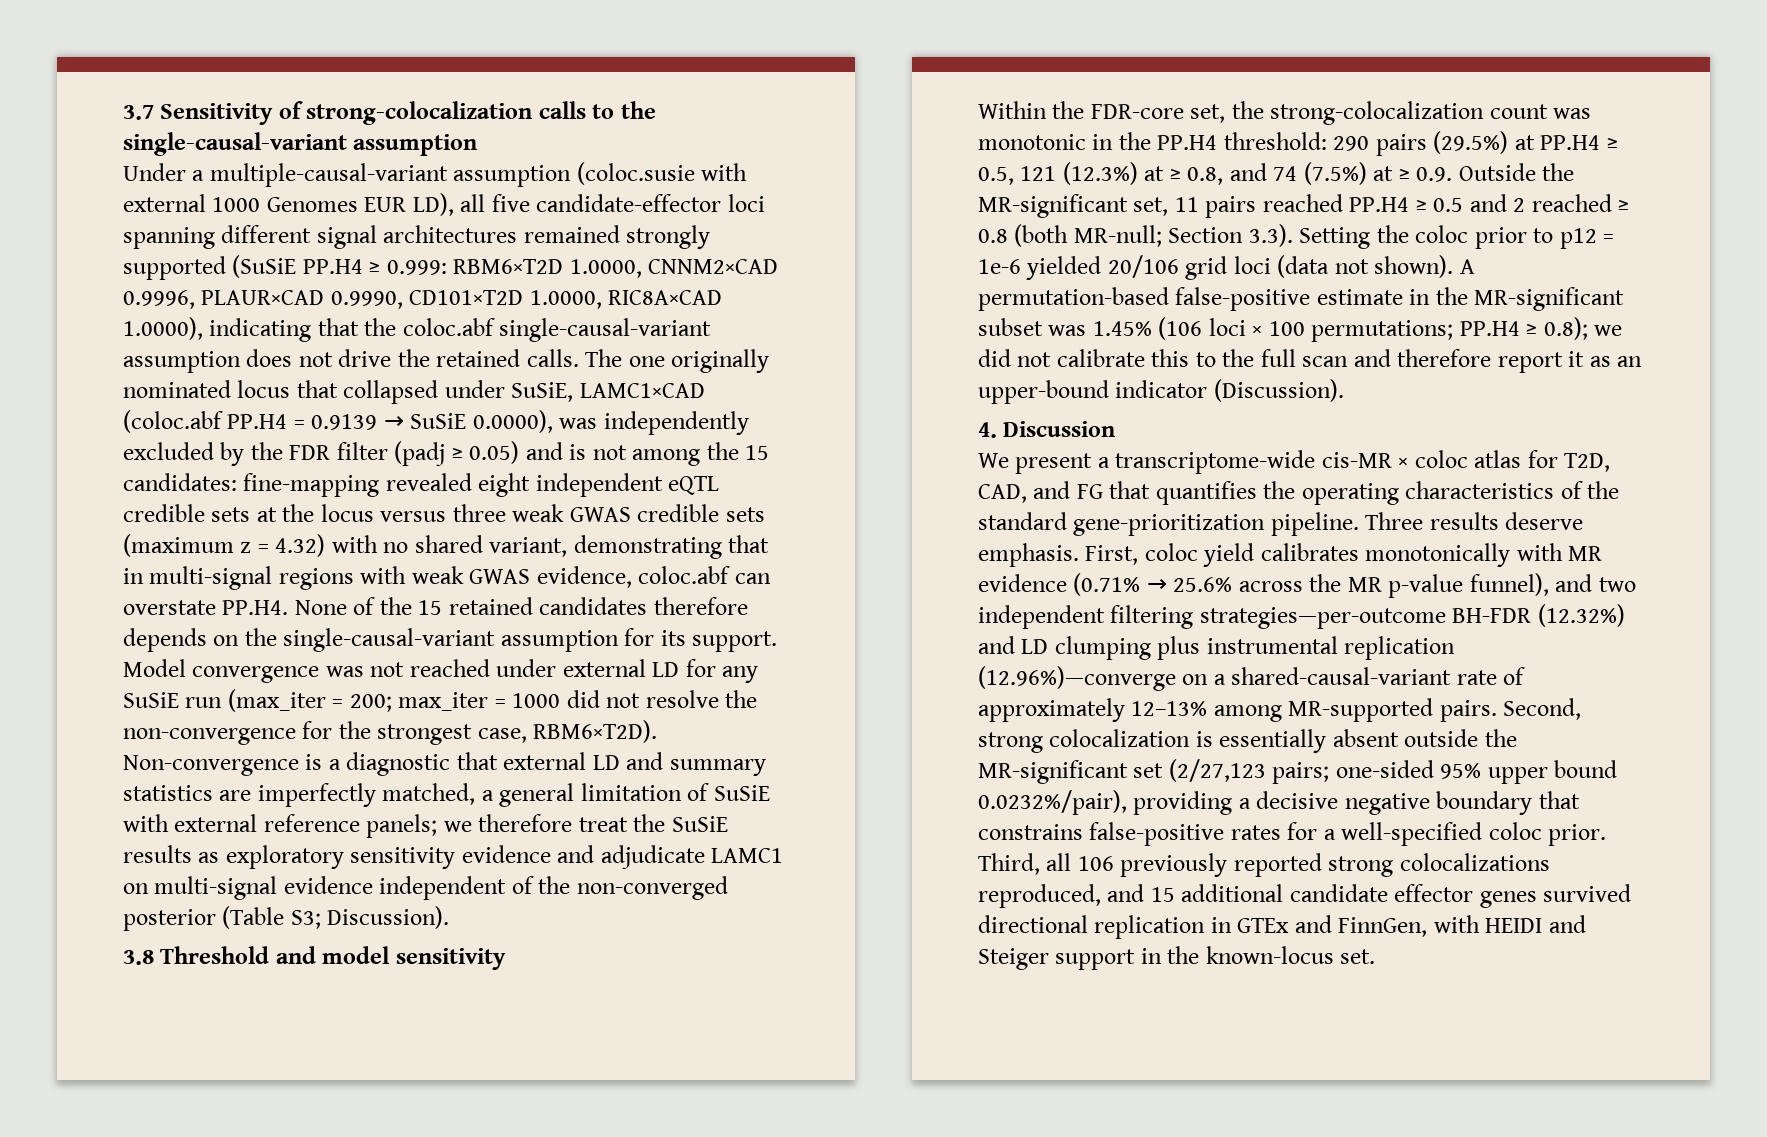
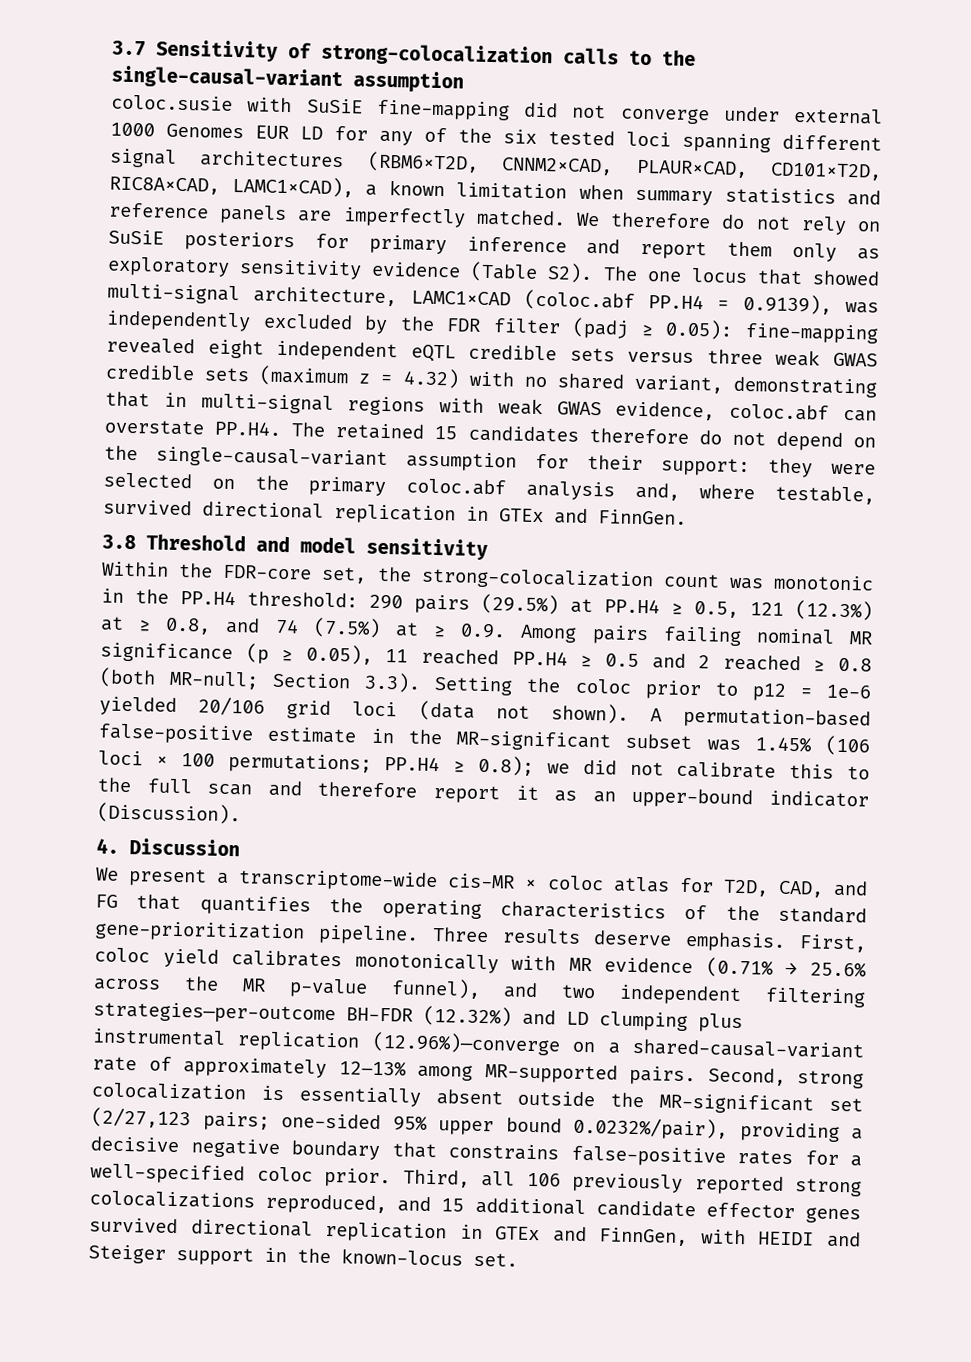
[123,162,748,187] [123,193,722,216] Under a multiple-causal-variant assumption (coloc.susie with external 1000 Genomes EUR LD), all five candidate-effector -> [111,94,883,125] [110,122,615,146] coloc.susie with SuSiE fine-mapping did not converge under external 1000 Genomes EUR LD for any of the six tested
[523,225,711,249] [123,255,779,280] [123,290,723,309] [123,317,712,342] [123,349,770,373] [123,380,705,404] [123,410,553,433] remained strongly supported (SuSiE PP.H4 ≥ 0.999: RBM6×T2D 1.0000, CNNM2×CAD 0.9996, PLAUR×CAD 0.9990, CD101×T2D 1.0000, RIC8A×CAD 1.0000), indicating that the coloc.abf single-causal-variant assumption does not drive the retained calls. The one originally nominated locus that collapsed under SuSiE, LAMC1×CAD (coloc.abf PP.H4 = 0.9139 → SuSiE 0.0000), -> [366,151,882,181] [109,175,881,206] [109,202,882,235] [108,229,881,262] [107,256,880,286] [107,283,832,315] (RBM6×T2D, CNNM2×CAD, PLAUR×CAD, CD101×T2D, RIC8A×CAD, LAMC1×CAD), a known limitation when summary statistics and reference panels are imperfectly matched. We therefore do not rely on SuSiE posteriors for primary inference and report them only as exploratory sensitivity evidence (Table S2). The one locus that showed multi-signal architecture, LAMC1×CAD (coloc.abf PP.H4 = 0.9139),
[469,441,770,466] [123,473,237,491] 0.05) and is not among the 15 candidates: -> [665,319,734,340] 0.05):
[256,504,374,522] at the locus -> (615, 354) none
[294,597,748,615] [123,628,207,652] None of the 15 retained candidates therefore depends -> [291,422,843,451] The retained 15 candidates therefore do not depend
[660,630,778,652] [123,659,759,683] [123,689,758,712] [123,720,658,745] [123,752,766,776] [123,783,770,807] [123,814,728,838] [123,845,784,869] [123,876,728,900] [123,906,450,931] its support. Model convergence was not reached under external LD for any SuSiE run (max_iter = 200; max_iter = 1000 did not resolve the non-convergence for the strongest case, RBM6×T2D). Non-convergence is a diagnostic that external LD and summary statistics are imperfectly matched, a general limitation of SuSiE with external reference panels; we therefore treat the SuSiE results as exploratory sensitivity evidence and adjudicate LAMC1 on multi-signal evidence independent of the non-converged posterior (Table S3; Discussion). -> [587,454,876,478] [103,472,875,505] [103,499,687,525] their support: they were selected on the primary coloc.abf analysis and, where testable, survived directional replication in GTEx and FinnGen.
[1458,163,1575,181] [978,194,1257,218] Outside the MR-significant set, 11 pairs -> [520,624,873,646] [100,642,409,665] Among pairs failing nominal MR significance (p ≥ 0.05), 11

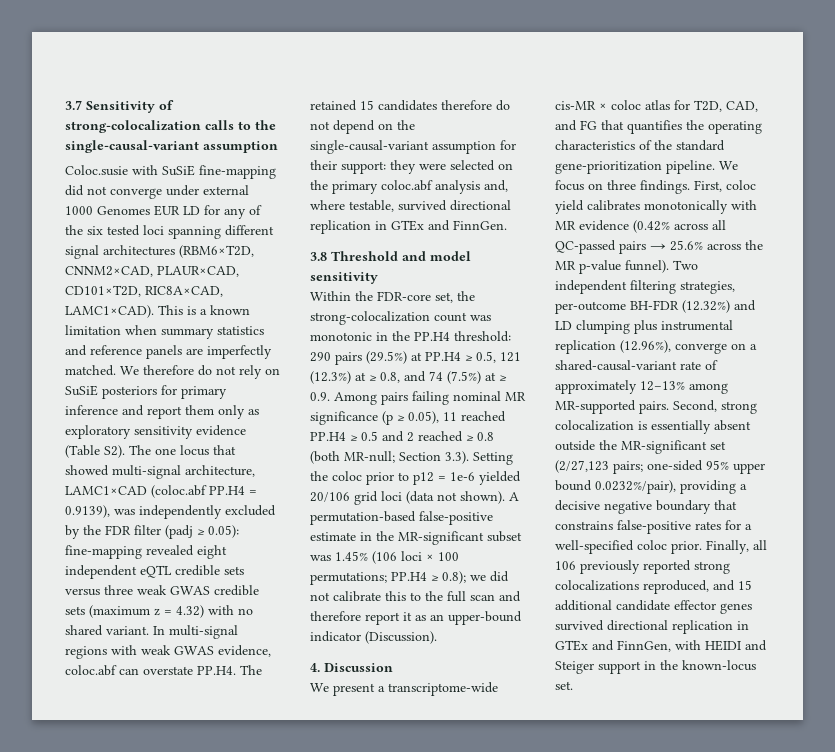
[111,94,233,111] coloc.susie -> [65,165,128,176] Coloc.susie
[231,175,354,198] LAMC1×CAD), -> [65,305,196,318] LAMC1×CAD). This is
[633,374,878,398] [105,391,187,408] variant, demonstrating that in -> [106,626,165,635] variant. In
[431,927,787,952] Three results deserve emphasis. -> [719,161,738,170] [555,180,690,194] We focus on three findings.
[705,957,774,978] (0.71% -> [633,220,726,233] [555,240,646,254] (0.42% across all QC-passed pairs
[390,978,866,1008] [93,1001,336,1025] funnel), and two independent filtering strategies—per-outcome -> [625,260,698,273] [555,280,735,294] [555,301,626,314] funnel). Two independent filtering strategies, per-outcome
[371,1031,561,1056] (12.96%)—converge -> [620,340,727,354] (12.96%), converge
[402,1169,470,1188] Third, -> [706,540,749,554] Finally,

